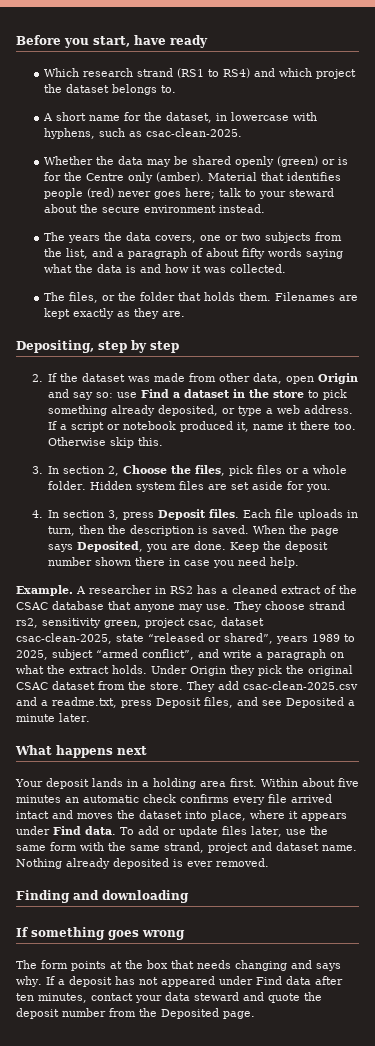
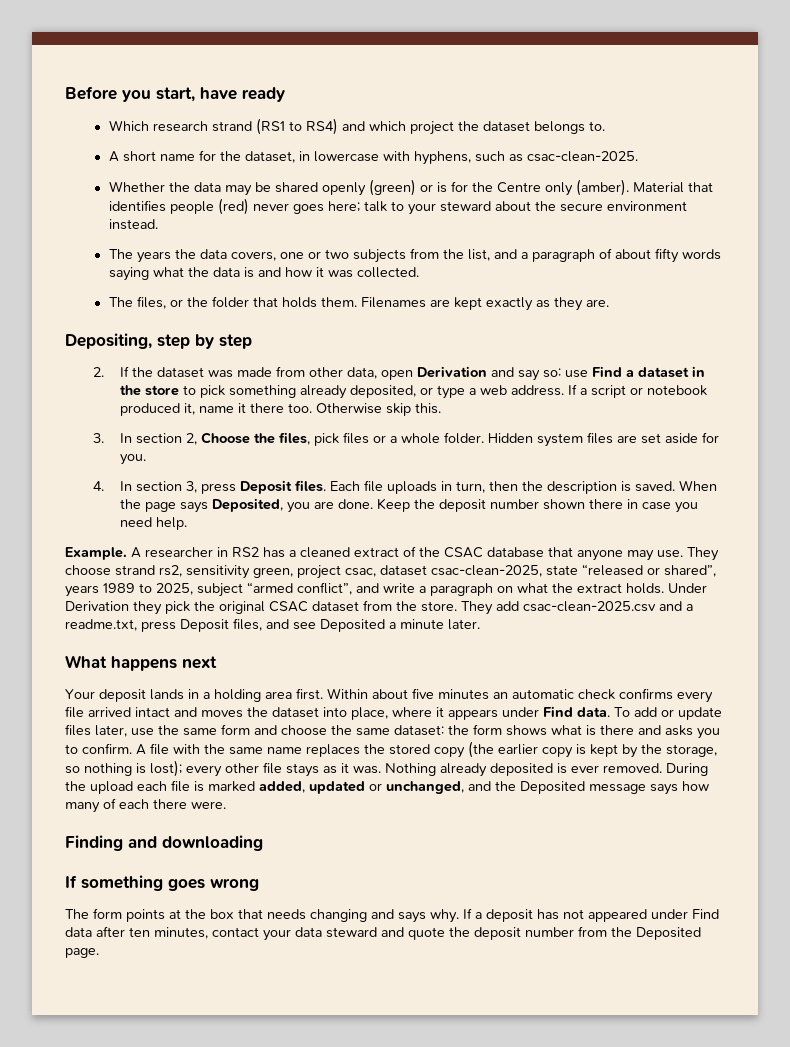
[318,373,359,384] Origin -> [417,366,488,378] Derivation
[190,666,226,676] Origin -> [65,601,129,611] Derivation
[80,842,357,853] with the same strand, project and dataset name. -> [254,724,720,739] [65,741,717,758] [65,760,381,777] and choose the same dataset: the form shows what is there and asks you to confirm. A file with the same name replaces the stored copy (the earlier copy is kept by the storage, so nothing is lost); every other file stays as it was.
(269, 862) none -> [666,763,708,776] [65,780,709,795] [65,798,226,813] During the upload each file is marked added, updated or unchanged, and the Deposited message says how many of each there were.

